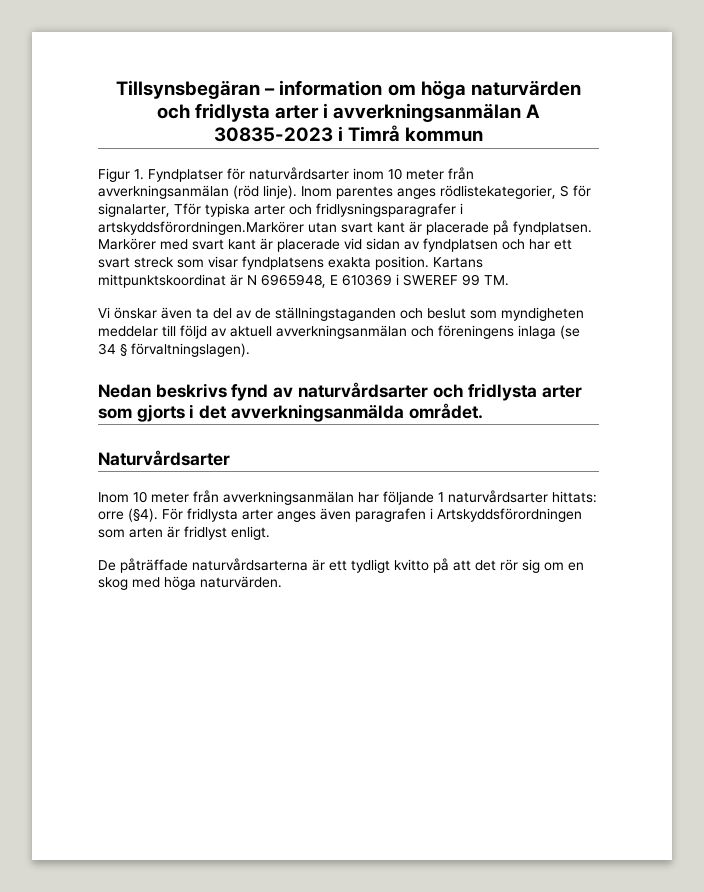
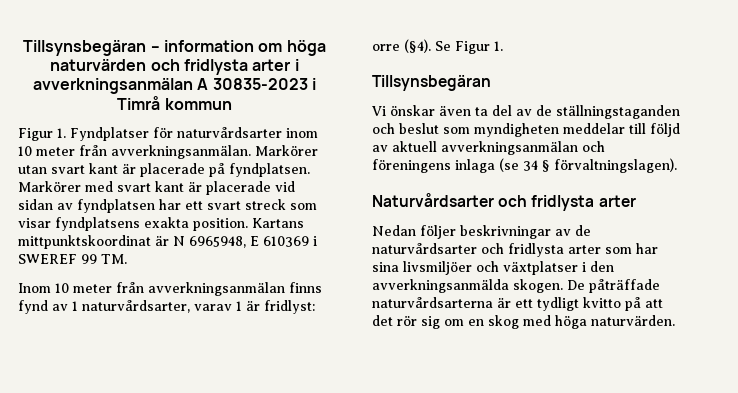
[98,185,591,199] [98,203,463,217] [98,221,304,235] avverkningsanmälan (röd linje). Inom parentes anges rödlistekategorier, S för signalarter, Tför typiska arter och fridlysningsparagrafer i artskyddsförordningen.Markörer -> [111,145,318,159] avverkningsanmälan. Markörer
[502,239,525,250] och -> (155, 206) none
(509, 280) none -> [18,282,322,296] [18,300,315,314] [372,39,503,54] [372,75,491,91] // Inom 10 meter från avverkningsanmälan finns fynd av 1 naturvårdsarter, varav 1 är fridlyst: orre (§4). Se Figur 1. // Tillsynsbegäran
[98,383,294,401] Nedan beskrivs fynd av -> [372,193,636,211] [372,225,591,239] Naturvårdsarter och fridlysta arter // Nedan följer beskrivningar av de
[136,403,483,422] [98,450,230,466] [98,490,597,505] [98,508,582,522] [98,526,270,540] gjorts i det avverkningsanmälda området. // Naturvårdsarter // Inom 10 meter från avverkningsanmälan har följande 1 naturvårdsarter hittats: orre (§4). För fridlysta arter anges även paragrafen i Artskyddsförordningen som arten är fridlyst enligt. // -> [636,243,658,254] [372,261,614,275] [372,279,563,293] har sina livsmiljöer och växtplatser i den avverkningsanmälda skogen.

